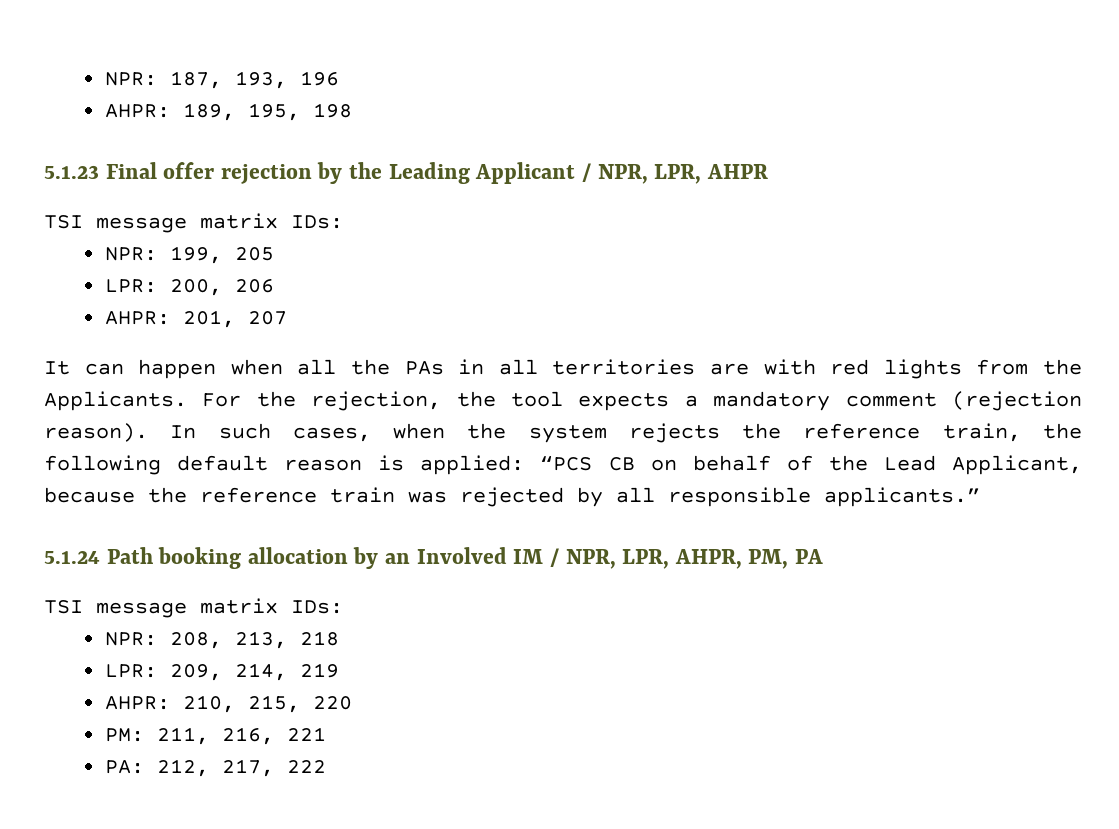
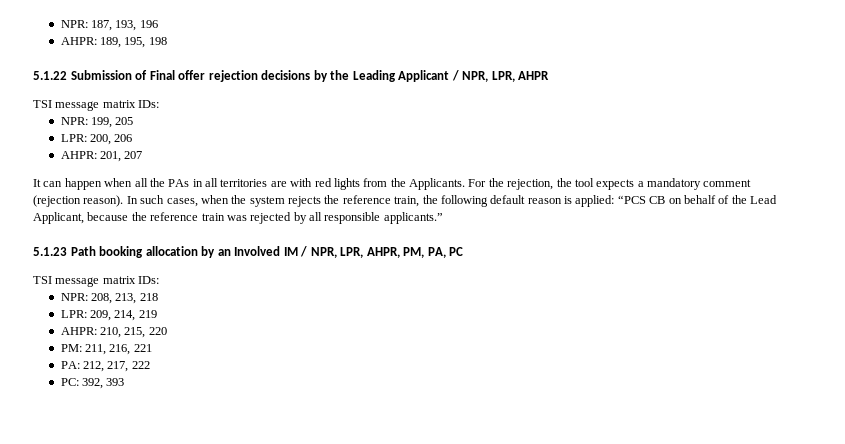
[44,165,99,179] 5.1.23 -> [33,70,148,80] 5.1.22 Submission of
(312, 174) none -> [261,70,311,80] decisions
[44,551,100,564] 5.1.24 -> [33,247,67,256] 5.1.23
[794,549,823,564] PA -> [427,247,464,258] PA, PC
(327, 766) none -> [60,378,125,389] // PC: 392, 393

